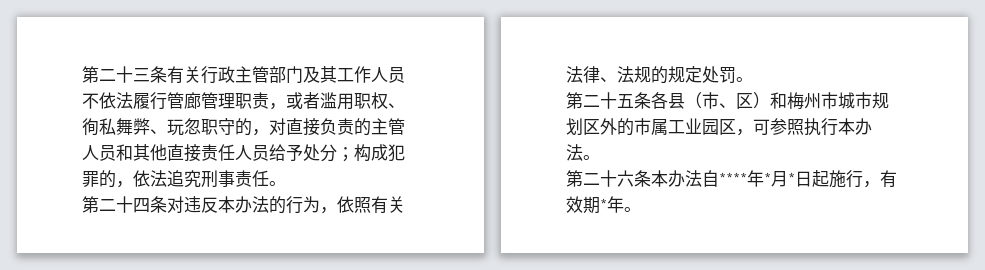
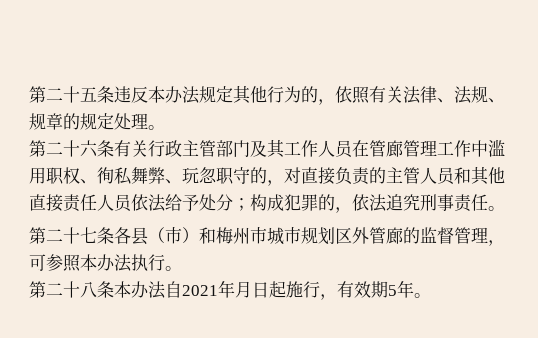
[82,66,150,83] 第二十三 -> [29,85,505,105] [29,113,165,130] [29,140,98,157] 第二十五条违反本办法规定其他行为的，依照有关法律、法规、规章的规定处理。 // 第二十六
[82,92,320,110] 不依法履行管廊管理职责，或者 -> [352,140,488,157] 在管廊管理工作中
(269, 153) none -> [131,194,166,212] 依法
[133,196,405,214] [566,66,753,84] [566,92,634,109] 四条对违反本办法的行为，依照有关法律、法规的规定处罚。 // 第二十五 -> [80,227,97,243] 七
[719,93,753,109] 、区 -> (182, 235) none
[617,118,872,136] [566,144,600,161] [566,170,634,187] 的市属工业园区，可参照执行本办法。 // 第二十六 -> [369,227,505,246] [29,254,182,272] [29,281,97,298] 管廊的监督管理，可参照本办法执行。 // 第二十八
[719,170,795,187] ****年*月* -> [182,280,252,298] 2021年月
[600,198,607,211] * -> [388,285,397,296] 5

